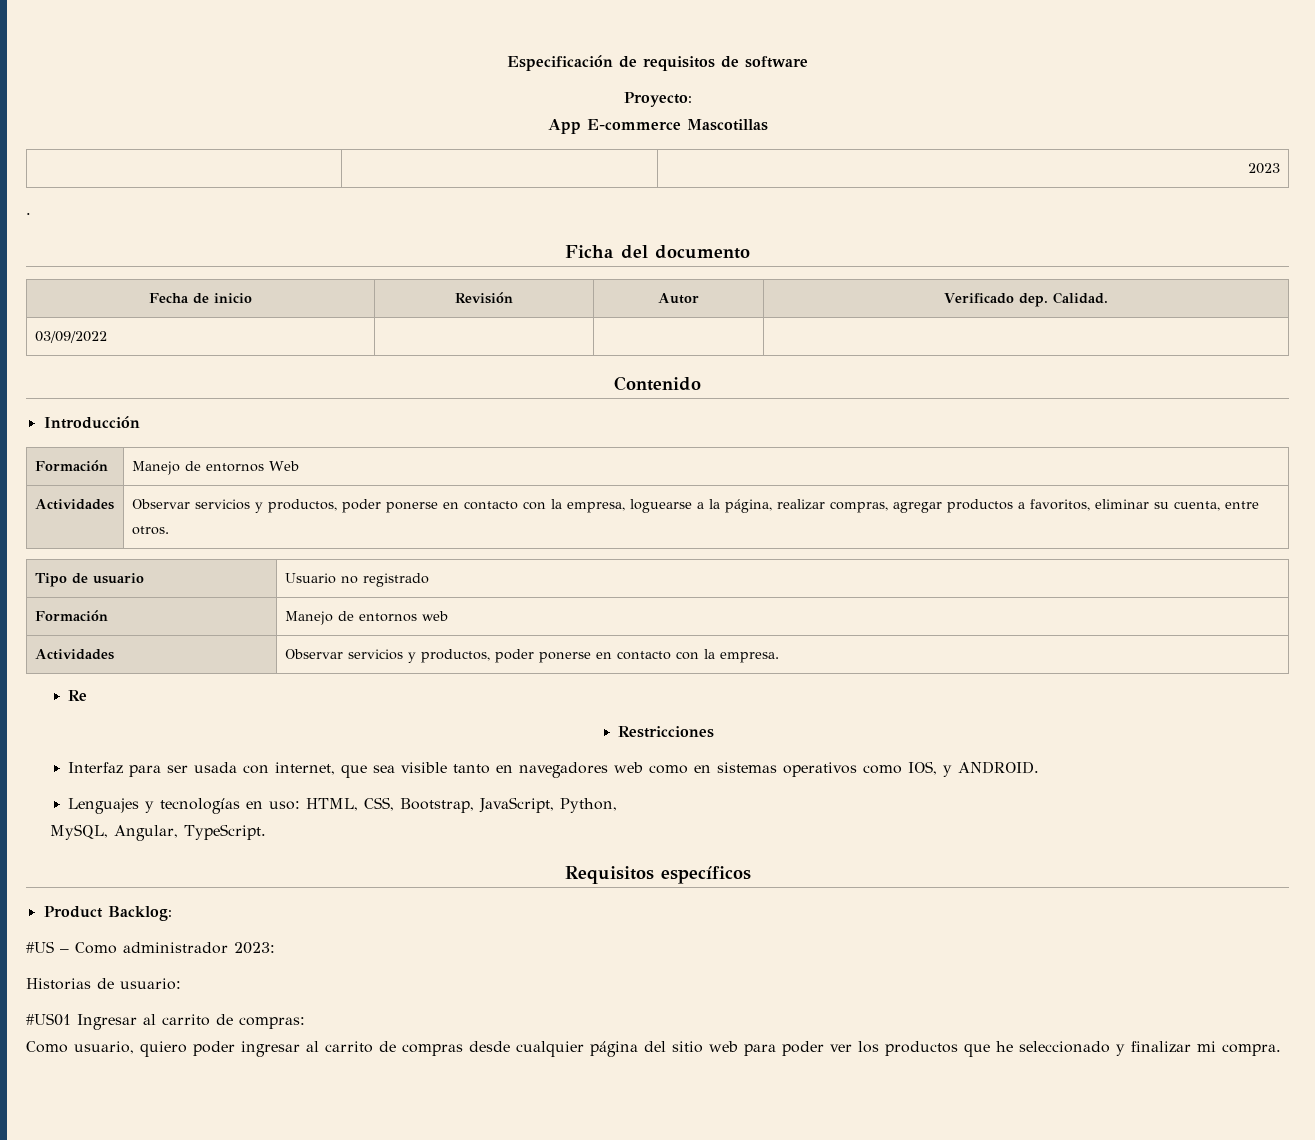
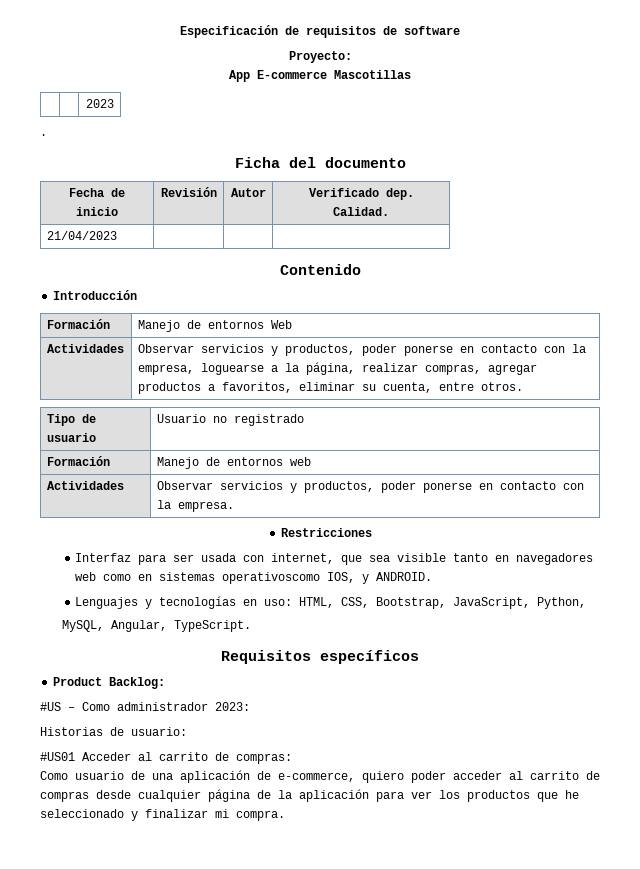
[34,331,107,343] 03/09/2022 -> [46,231,117,240] 21/04/2023
[68,690,88,701] // Re -> (234, 506) none
[783,762,903,777] operativos como -> [222,572,321,584] operativoscomo
[77,1014,137,1030] Ingresar -> [82,752,131,761] Acceder
[74,1041,134,1054] usuario, -> [75,770,355,783] usuario de una aplicación de e-commerce,
[241,1041,300,1057] ingresar -> [453,771,502,780] acceder
[644,1041,824,1056] del sitio web para poder -> [257,789,404,802] de la aplicación para

